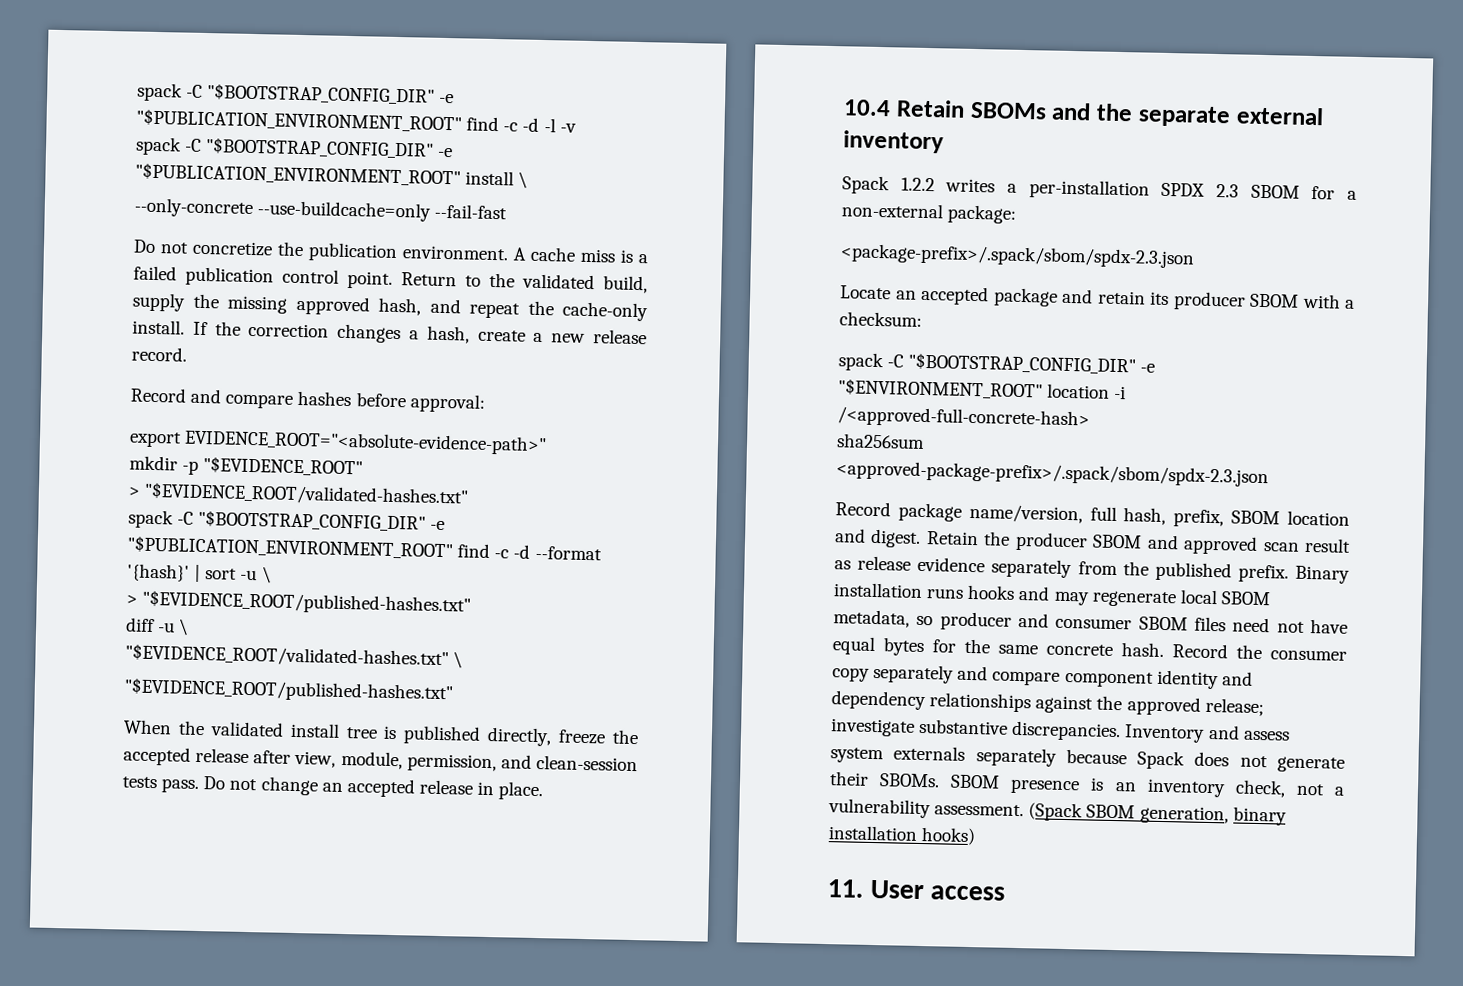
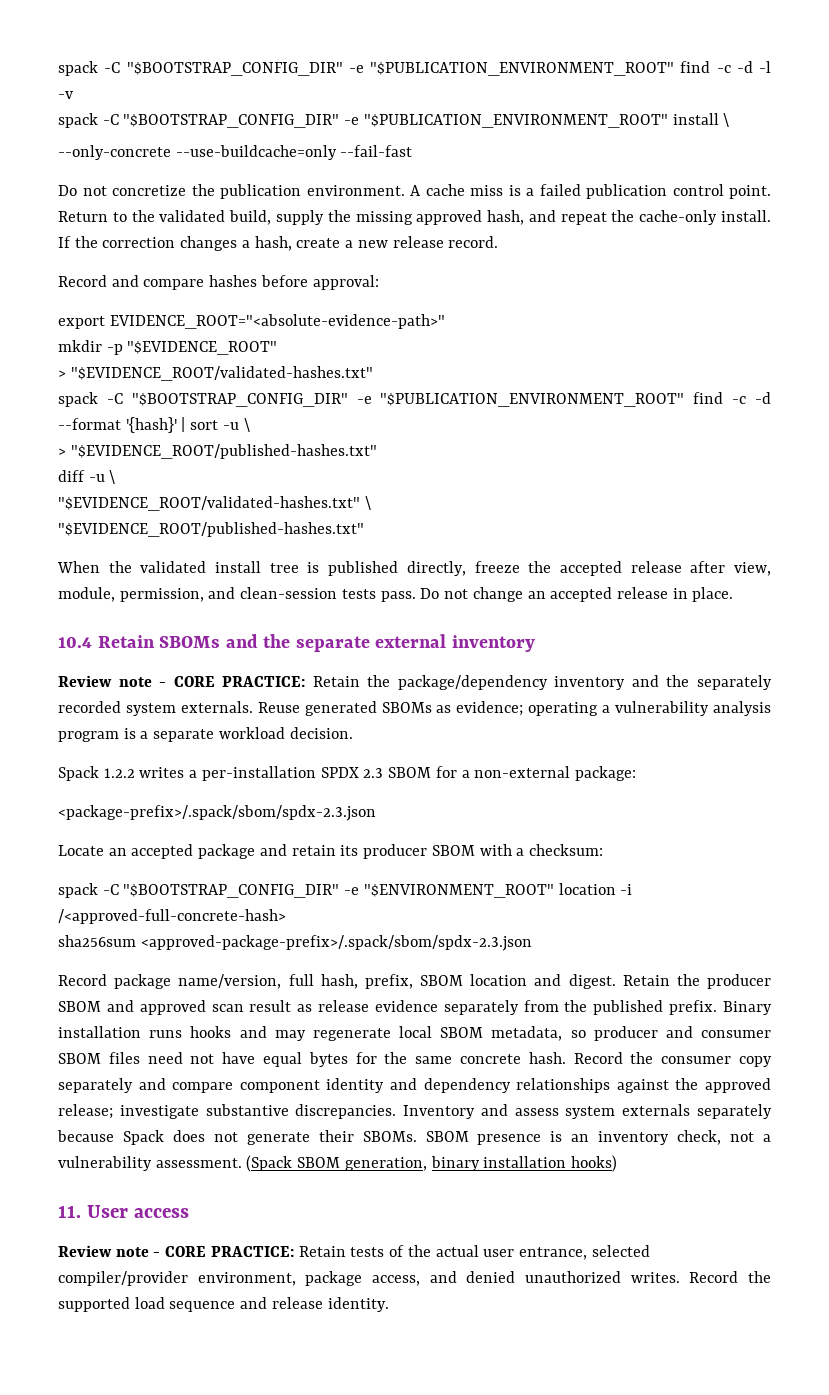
(944, 142) none -> [58,675,772,690] [58,701,771,716] [58,727,353,742] // Review note - CORE PRACTICE: Retain the package/dependency inventory and the separately recorded system externals. Reuse generated SBOMs as evidence; operating a vulnerability analysis program is a separate workload decision.
(1006, 893) none -> [58,1245,650,1260] [58,1271,771,1286] [58,1297,389,1312] // Review note - CORE PRACTICE: Retain tests of the actual user entrance, selected compiler/provider environment, package access, and denied unauthorized writes. Record the supported load sequence and release identity.

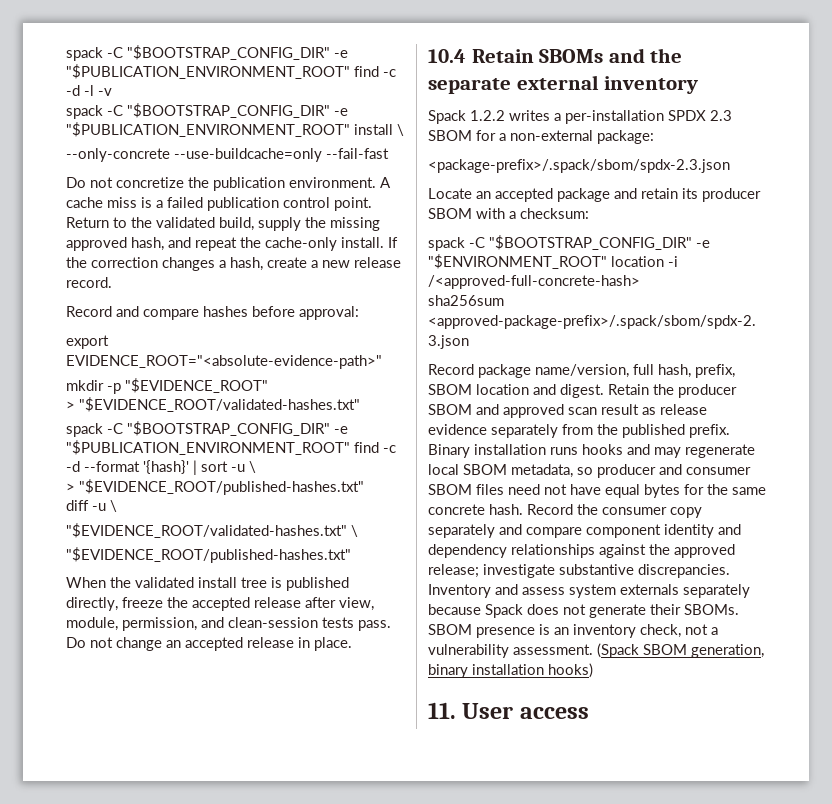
[58,675,772,690] [58,701,771,716] [58,727,353,742] // Review note - CORE PRACTICE: Retain the package/dependency inventory and the separately recorded system externals. Reuse generated SBOMs as evidence; operating a vulnerability analysis program is a separate workload decision. -> (699, 85) none
[58,1245,650,1260] [58,1271,771,1286] [58,1297,389,1312] // Review note - CORE PRACTICE: Retain tests of the actual user entrance, selected compiler/provider environment, package access, and denied unauthorized writes. Record the supported load sequence and release identity. -> (589, 713) none

